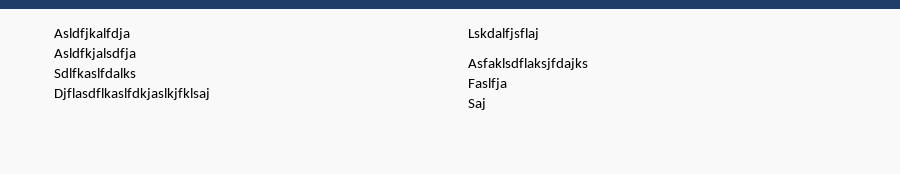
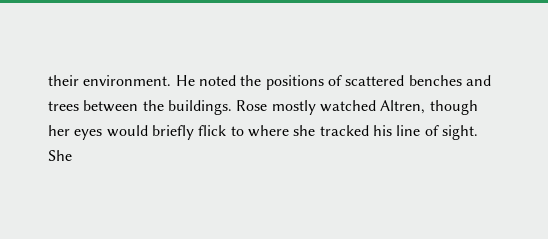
[54,28,130,40] [54,48,136,60] [54,68,136,78] [54,88,210,100] [468,28,539,40] [468,58,588,70] [468,78,507,90] [468,98,486,110] Asldfjkalfdja // Asldfkjalsdfja // Sdlfkaslfdalks // Djflasdflkaslfdkjaslkjfklsaj // Lskdalfjsflaj // Asfaklsdflaksjfdajks // Faslfja // Saj -> [48,75,491,90] [48,100,478,115] [48,125,478,140] [48,150,72,161] their environment. He noted the positions of scattered benches and trees between the buildings. Rose mostly watched Altren, though her eyes would briefly flick to where she tracked his line of sight. She

